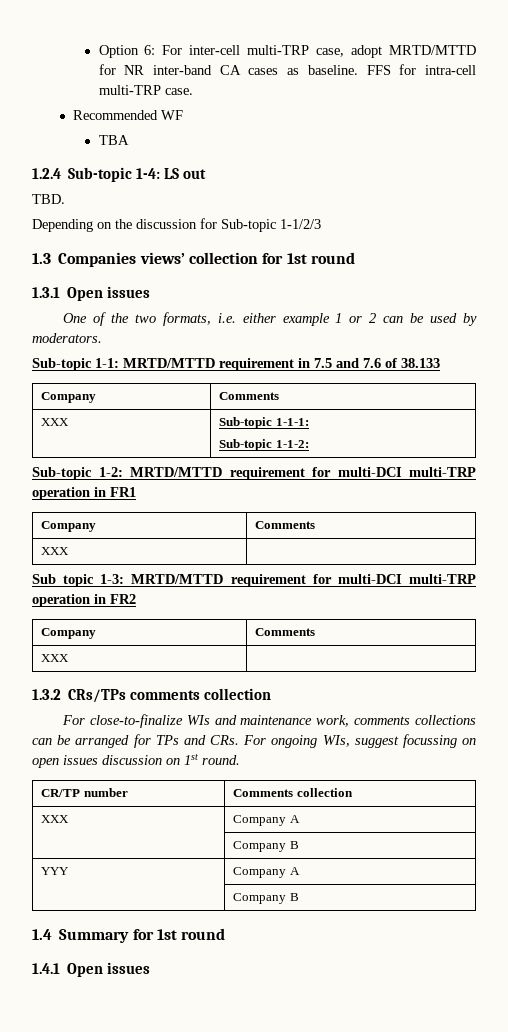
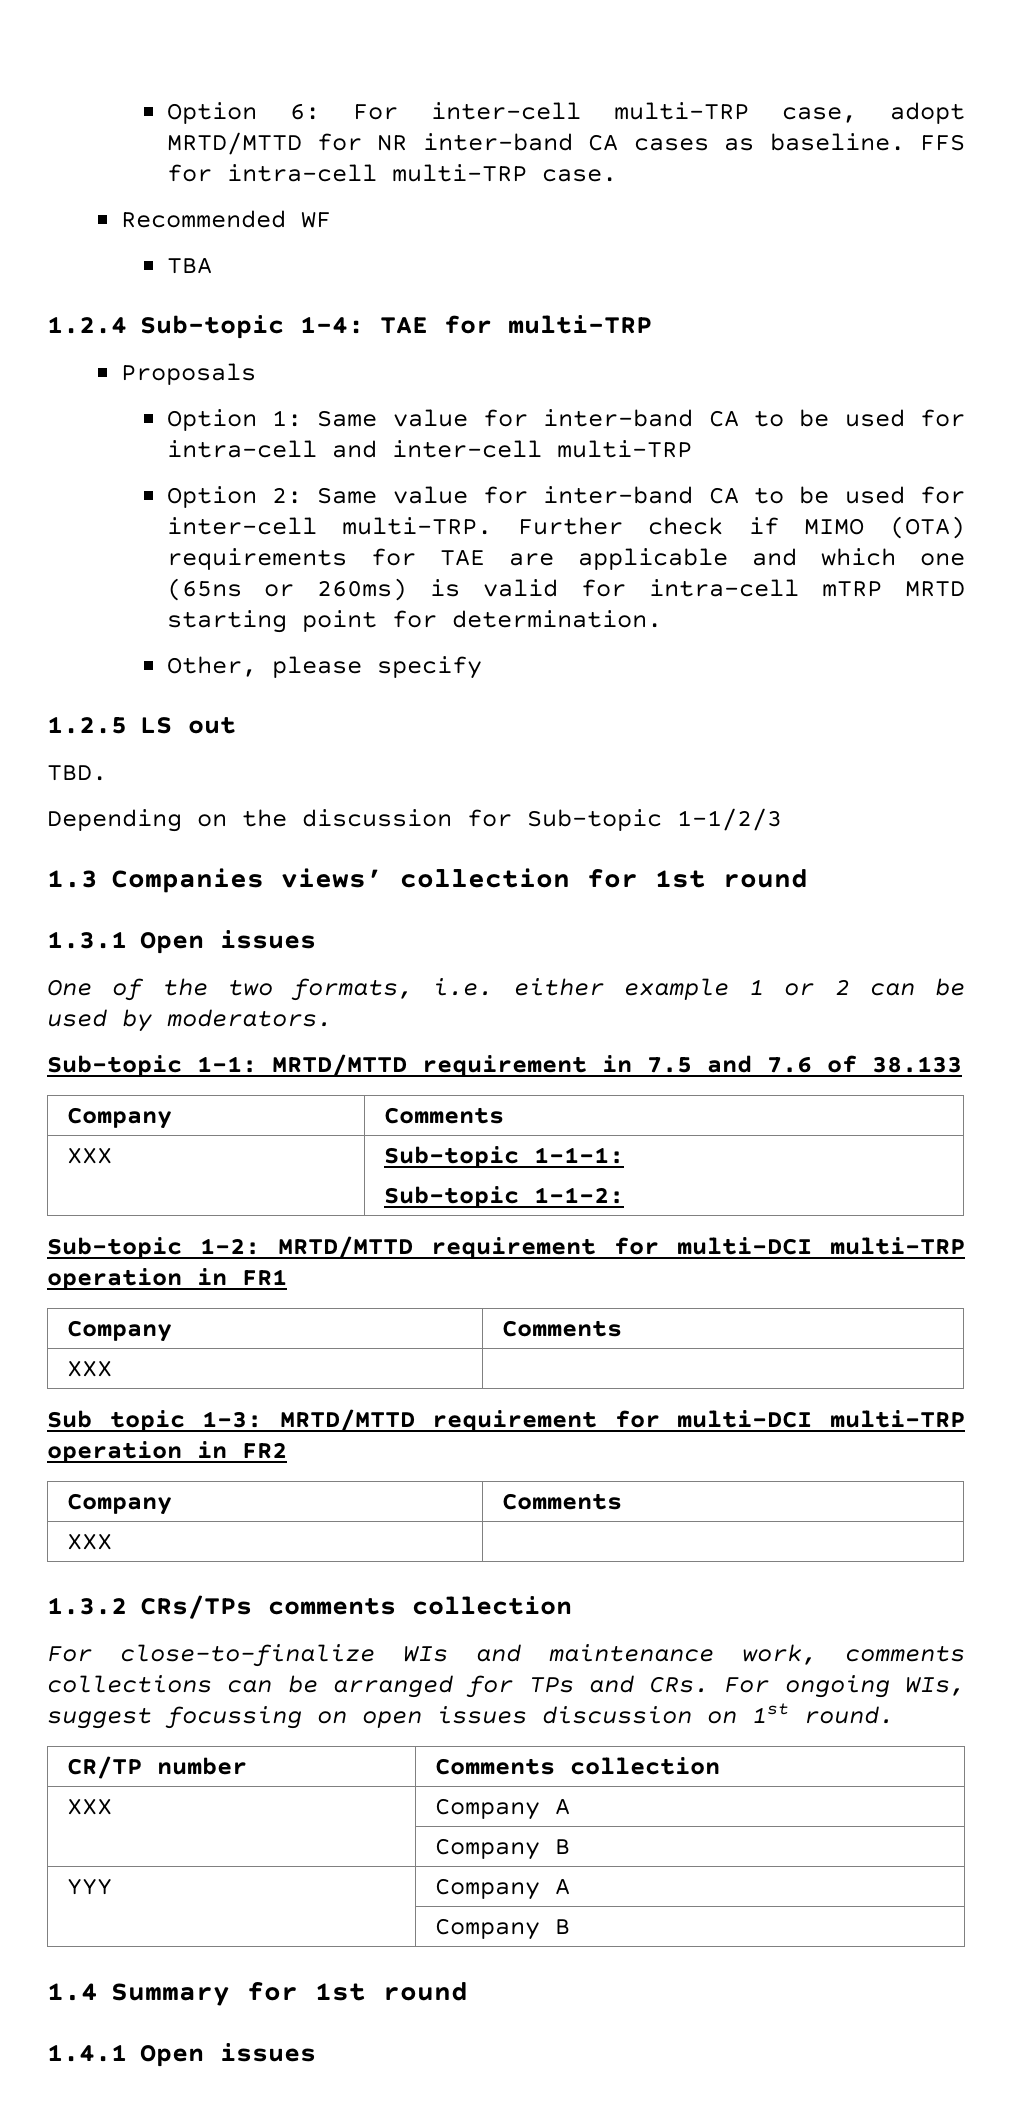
(161, 173) none -> [379,315,652,334] [120,363,256,385] [166,409,966,431] [166,440,692,458] [166,486,966,508] [166,516,965,539] [166,548,966,570] [166,578,966,601] [166,610,662,633] [166,656,482,679] [47,716,127,734] TAE for multi-TRP // Proposals // Option 1: Same value for inter-band CA to be used for intra-cell and inter-cell multi-TRP // Option 2: Same value for inter-band CA to be used for inter-cell multi-TRP. Further check if MIMO (OTA) requirements for TAE are applicable and which one (65ns or 260ms) is valid for intra-cell mTRP MRTD starting point for determination. // Other, please specify // 1.2.5

